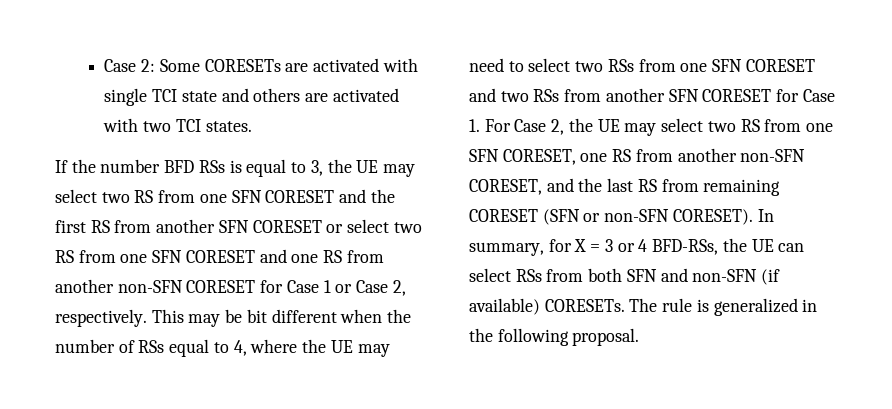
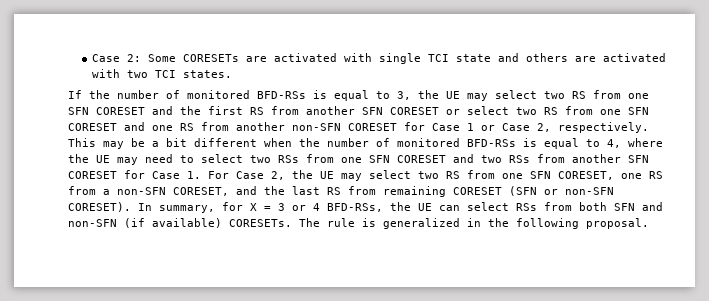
[164,160,225,173] BFD RSs -> [166,90,306,99] of monitored BFD-RSs
(243, 316) none -> [152,141,159,147] a
[138,340,165,353] RSs -> [397,138,537,147] monitored BFD-RSs is
[677,148,737,162] another -> [103,189,110,195] a

